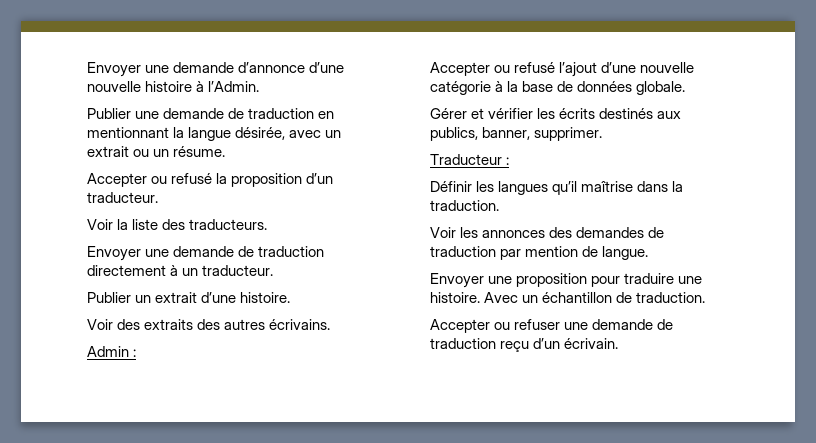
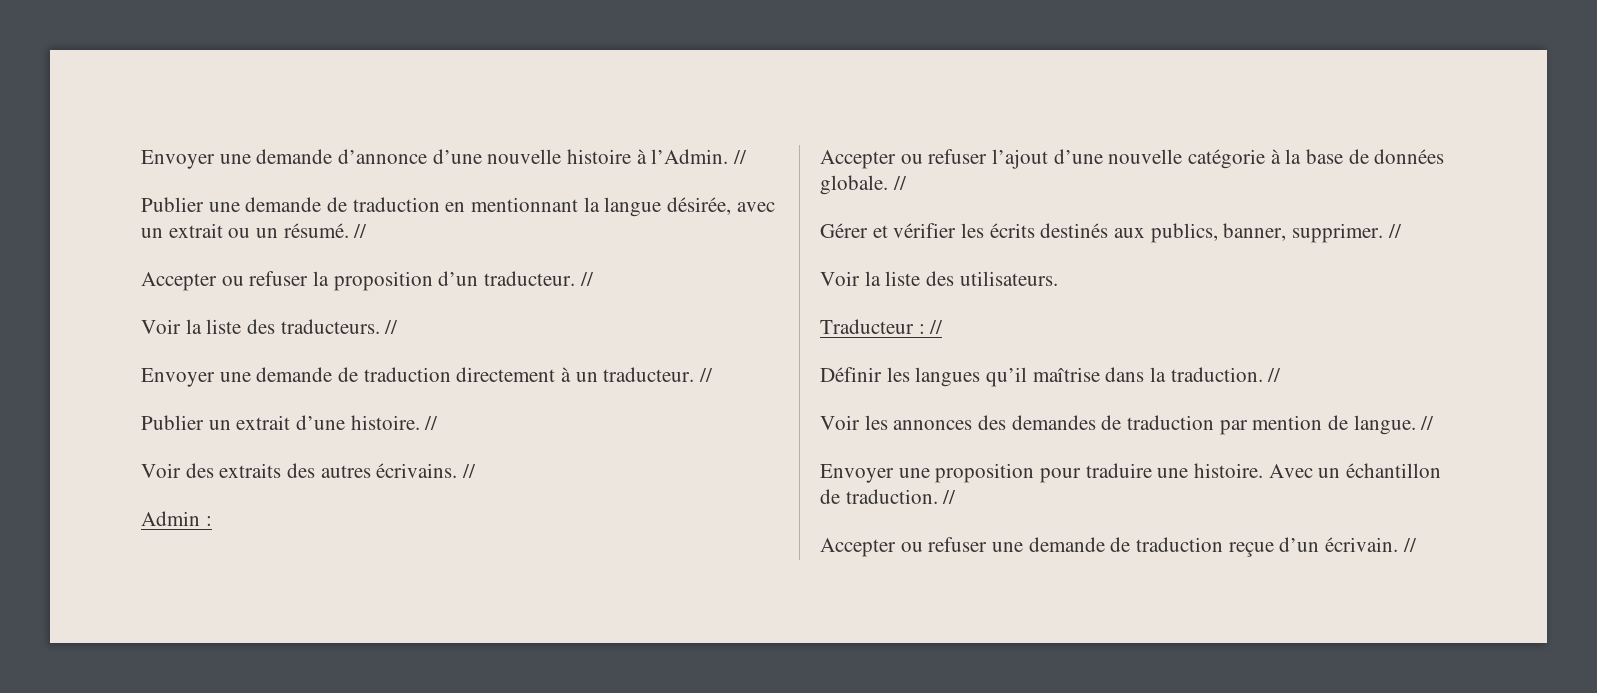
(260, 86) none -> [733,150,748,164] //
[173,146,226,157] [87,173,213,187] résume. // Accepter ou refusé -> [283,223,368,238] [141,271,309,291] résumé. // // Accepter ou refuser
(158, 197) none -> [579,272,594,286] //
(268, 224) none -> [384,320,399,334] //
(274, 270) none -> [699,368,714,382] //
(291, 297) none -> [424,416,439,430] //
(331, 324) none -> [462,464,477,478] //
[514,62,556,73] refusé -> [928,149,988,164] refuser
(686, 88) none -> [892,176,907,190] //
(603, 134) none -> [1387,224,1402,238] [820,271,1058,286] // // Voir la liste des utilisateurs.
(510, 161) none -> [929,320,944,334] //
(499, 205) none -> [1267,368,1282,382] //
(649, 253) none -> [1420,416,1435,430] //
(706, 297) none -> [942,490,957,504] //
[500,341,530,352] reçu -> [1228,542,1274,557] reçue
(619, 343) none -> [1402,538,1417,552] //

